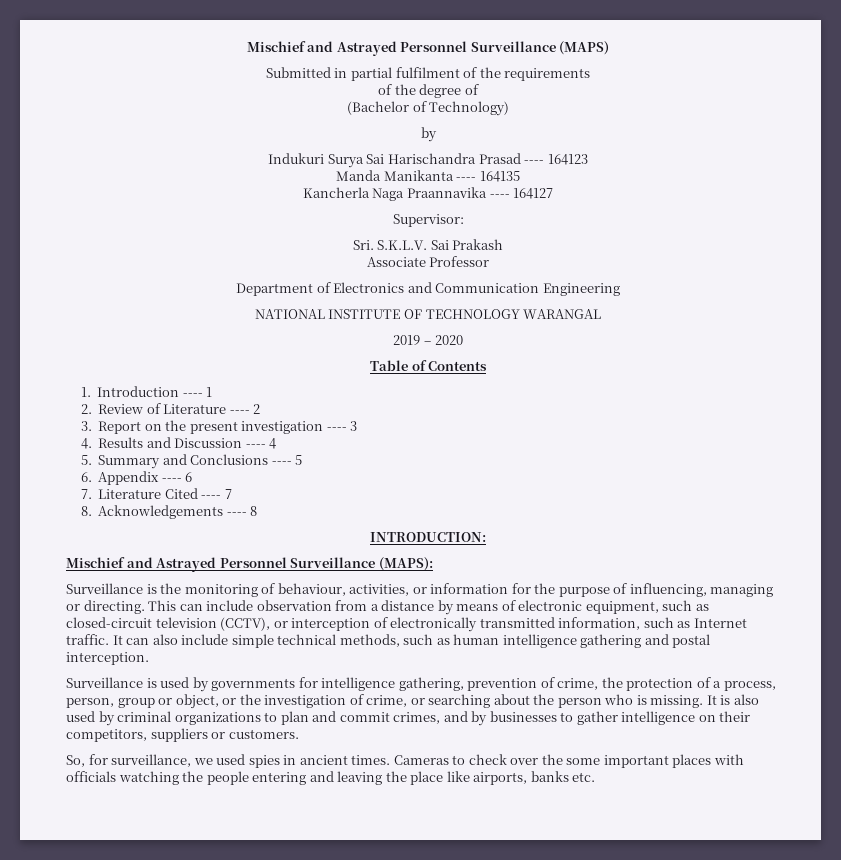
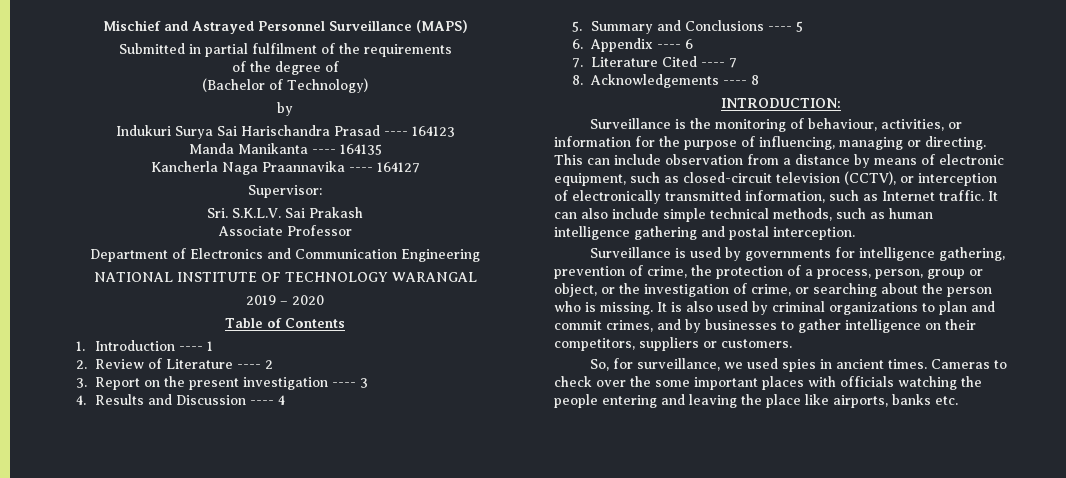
[66,557,433,572] // Mischief and Astrayed Personnel Surveillance (MAPS): -> (841, 103) none

